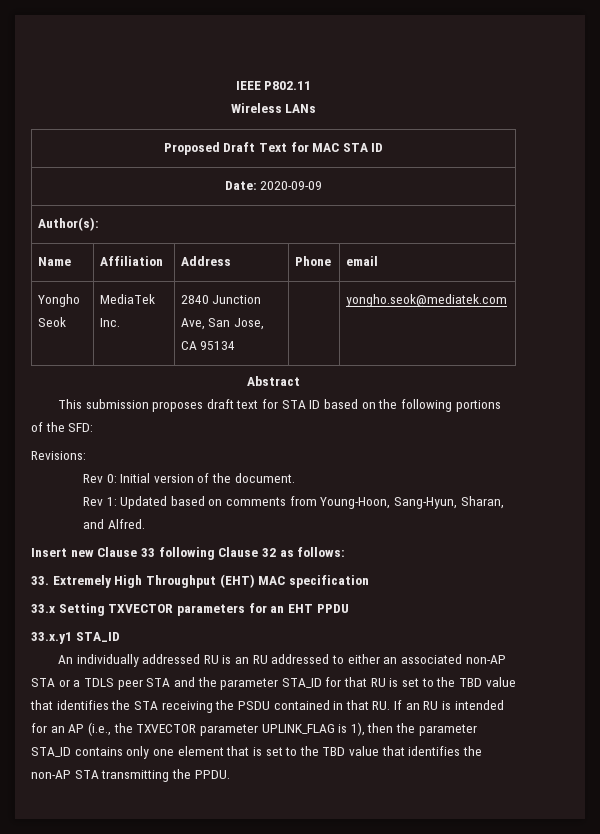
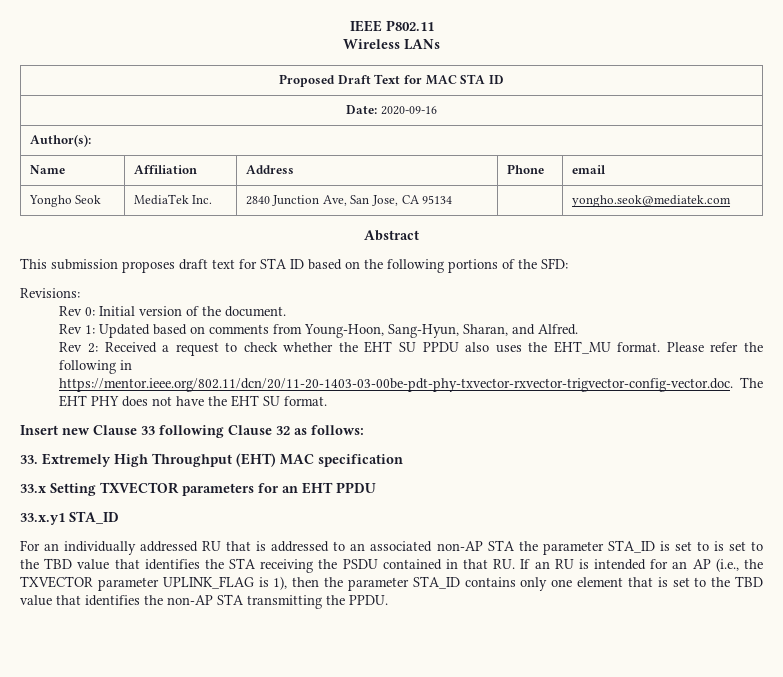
[260,181,323,190] 2020-09-09 -> [380,106,437,115] 2020-09-16
(145, 524) none -> [59,341,763,356] [59,360,133,374] [59,377,763,392] [59,395,328,407] // Rev 2: Received a request to check whether the EHT SU PPDU also uses the EHT_MU format. Please refer the following in https://mentor.ieee.org/802.11/dcn/20/11-20-1403-03-00be-pdt-phy-txvector-rxvector-trigvector-config-vector.doc. The EHT PHY does not have the EHT SU format.
[57,655,73,664] An -> [20,540,60,551] For an
[222,655,268,664] is an RU -> [226,541,267,551] that is
[347,654,380,664] either -> (346, 546) none
[58,677,386,690] or a TDLS peer STA and the parameter STA_ID for that RU -> [518,540,709,555] the parameter STA_ID is set to

